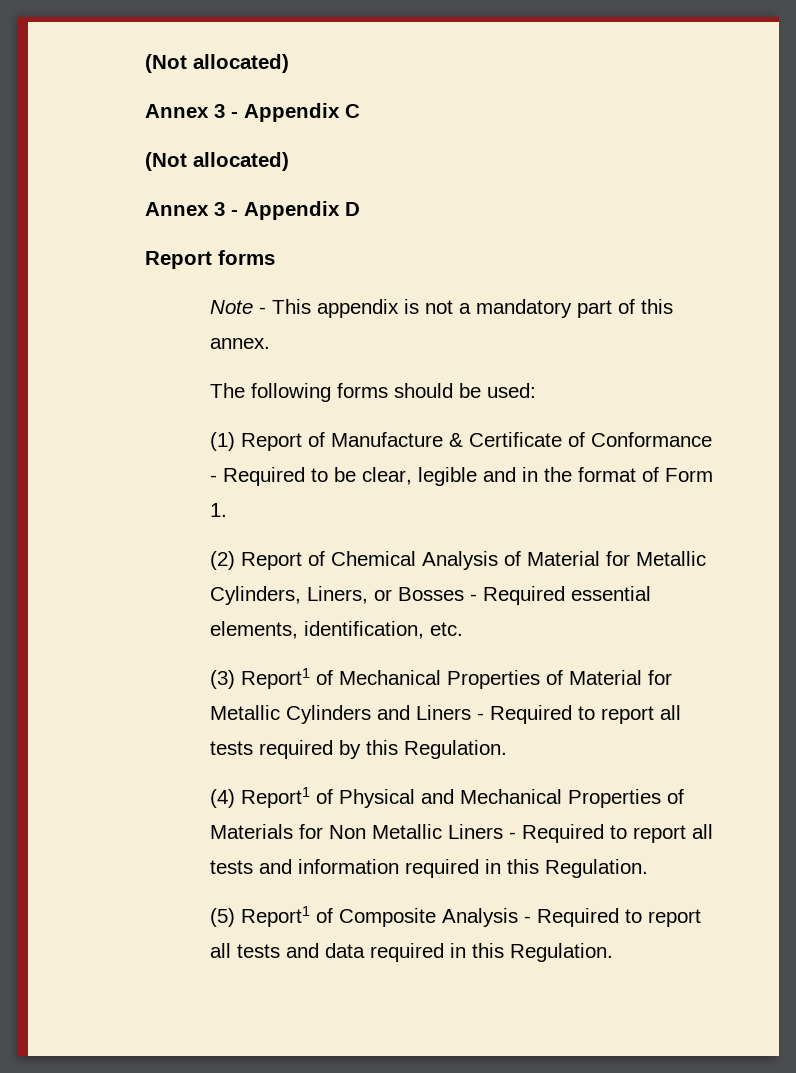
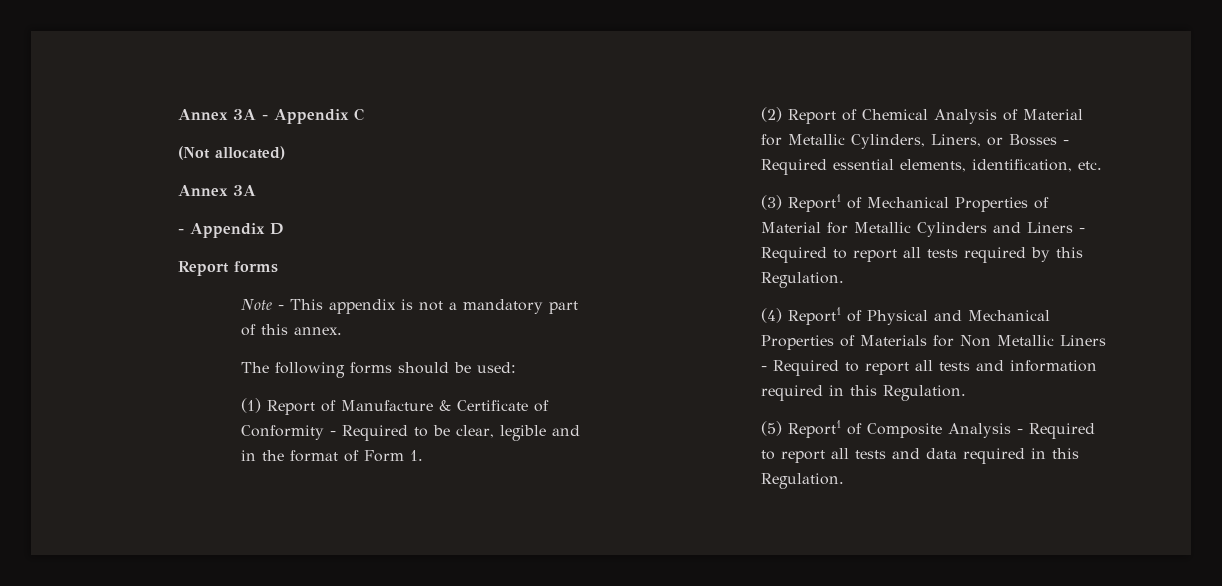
[145,54,290,73] [145,104,226,118] (Not allocated) // Annex 3 -> [177,109,256,120] Annex 3A
[214,202,226,216] 3 -> [232,185,256,196] 3A //
[591,432,713,447] Conformance -> [241,425,325,440] Conformity

